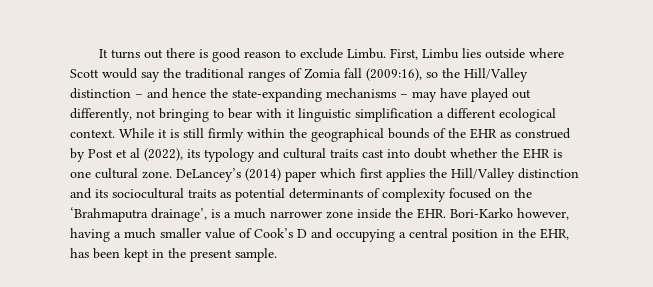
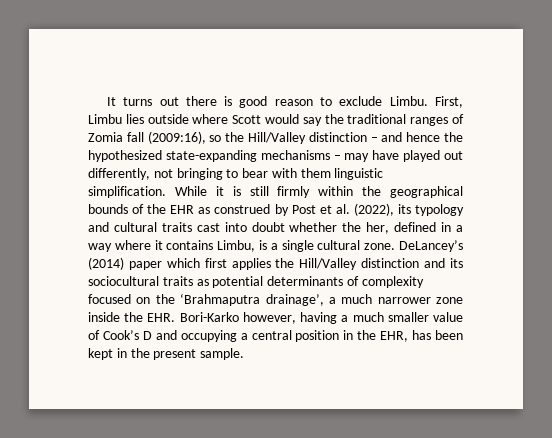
(228, 93) none -> [88,150,162,162] hypothesized
[286,108,556,122] [70,129,115,138] it linguistic simplification a different ecological context. -> [300,168,384,180] [88,186,166,198] them linguistic simplification.
[130,148,140,158] al -> [335,204,350,214] al.
[523,148,562,159] [70,171,91,178] EHR is one -> [366,222,463,234] [88,240,314,252] her, defined in a way where it contains Limbu, is a single
[211,209,220,218] is -> (324, 300) none

